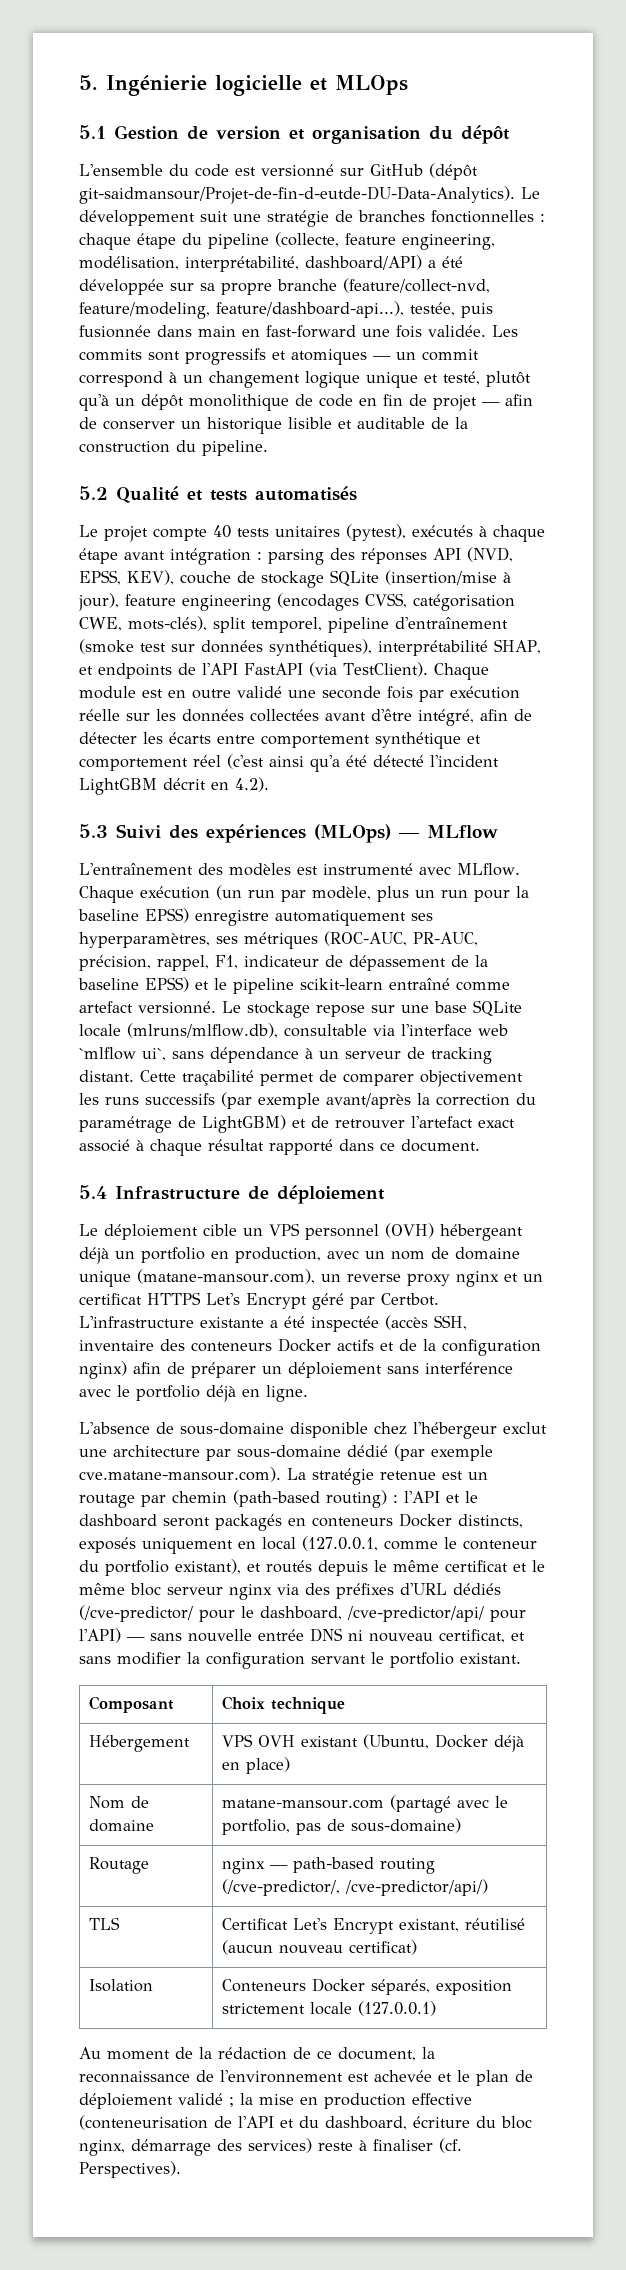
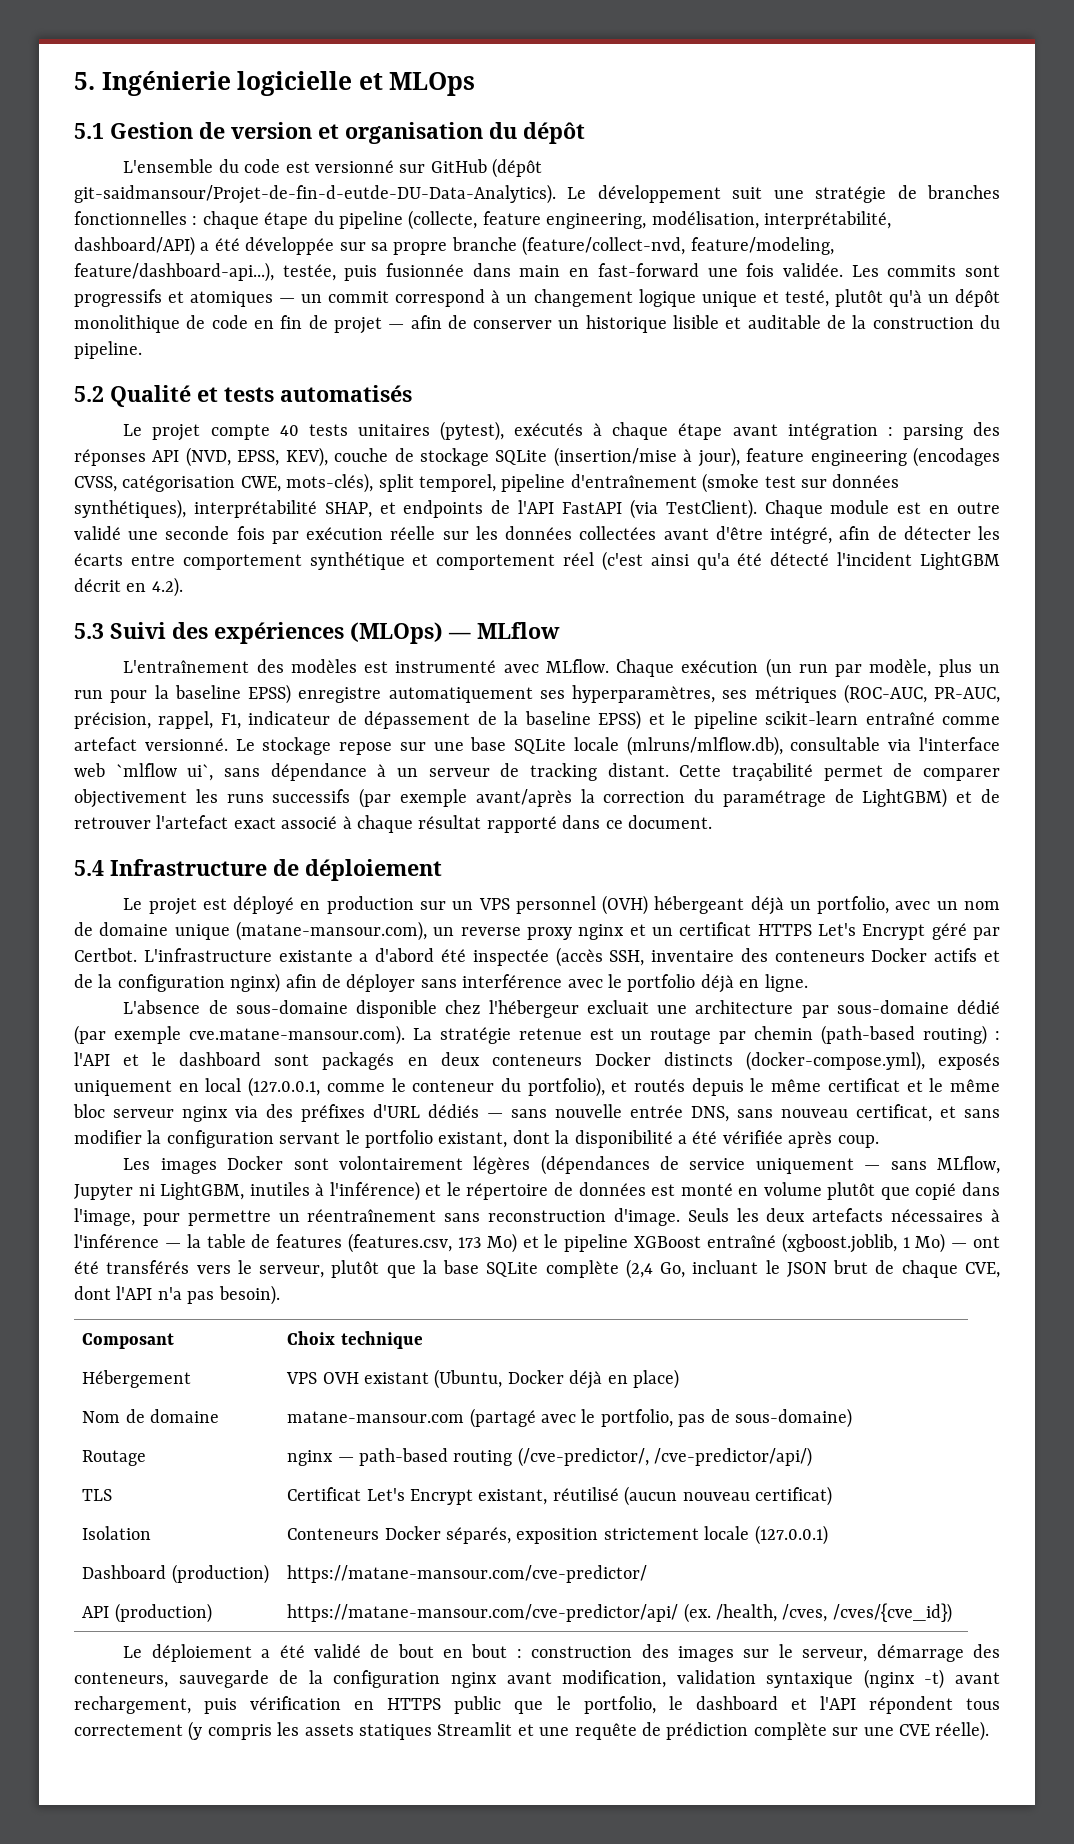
[104,1224,237,1240] déploiement cible -> [148,896,446,915] projet est déployé en production sur
[141,1247,321,1263] portfolio en production, -> [817,896,890,914] portfolio,
(278, 1324) none -> [375,948,435,962] d'abord
[191,1362,382,1378] préparer un déploiement -> [346,974,416,992] déployer
[503,1422,547,1434] exclut -> [586,1000,649,1014] excluait
[163,1517,210,1527] seront -> [274,1054,310,1066] sont
[312,1513,523,1528] conteneurs Docker distincts, -> [440,1051,925,1071] deux conteneurs Docker distincts (docker-compose.yml),
[105,1559,241,1576] portfolio existant), -> [527,1077,605,1097] portfolio),
[79,1605,526,1622] [79,1628,121,1643] (/cve-predictor/ pour le dashboard, /cve-predictor/api/ pour l'API) -> (479, 1111) none
[310,1628,363,1642] DNS ni -> [691,1106,773,1122] DNS, sans
[460,1653,521,1664] existant. -> [438,1130,879,1148] [123,1155,1001,1175] [74,1181,1000,1201] [74,1208,1000,1226] [74,1233,1001,1253] [74,1259,1001,1279] [74,1285,280,1305] existant, dont la disponibilité a été vérifiée après coup. // Les images Docker sont volontairement légères (dépendances de service uniquement — sans MLflow, Jupyter ni LightGBM, inutiles à l'inférence) et le répertoire de données est monté en volume plutôt que copié dans l'image, pour permettre un réentraînement sans reconstruction d'image. Seuls les deux artefacts nécessaires à l'inférence — la table de features (features.csv, 173 Mo) et le pipeline XGBoost entraîné (xgboost.joblib, 1 Mo) — ont été transférés vers le serveur, plutôt que la base SQLite complète (2,4 Go, incluant le JSON brut de chaque CVE, dont l'API n'a pas besoin).
[79,2047,435,2061] [79,2070,533,2086] [79,2093,472,2109] [79,2115,532,2130] [79,2138,462,2156] [79,2161,181,2178] // Au moment de la rédaction de ce document, la reconnaissance de l'environnement est achevée et le plan de déploiement validé ; la mise en production effective (conteneurisation de l'API et du dashboard, écriture du bloc nginx, démarrage des services) reste à finaliser (cf. Perspectives). -> [82,1564,269,1584] [287,1565,648,1583] [82,1603,212,1623] [287,1603,952,1623] [123,1644,1000,1662] [74,1669,1001,1689] [74,1696,1000,1714] [74,1721,990,1741] // Dashboard (production) | https://matane-mansour.com/cve-predictor/ // API (production) | https://matane-mansour.com/cve-predictor/api/ (ex. /health, /cves, /cves/{cve_id}) // Le déploiement a été validé de bout en bout : construction des images sur le serveur, démarrage des conteneurs, sauvegarde de la configuration nginx avant modification, validation syntaxique (nginx -t) avant rechargement, puis vérification en HTTPS public que le portfolio, le dashboard et l'API répondent tous correctement (y compris les assets statiques Streamlit et une requête de prédiction complète sur une CVE réelle).

